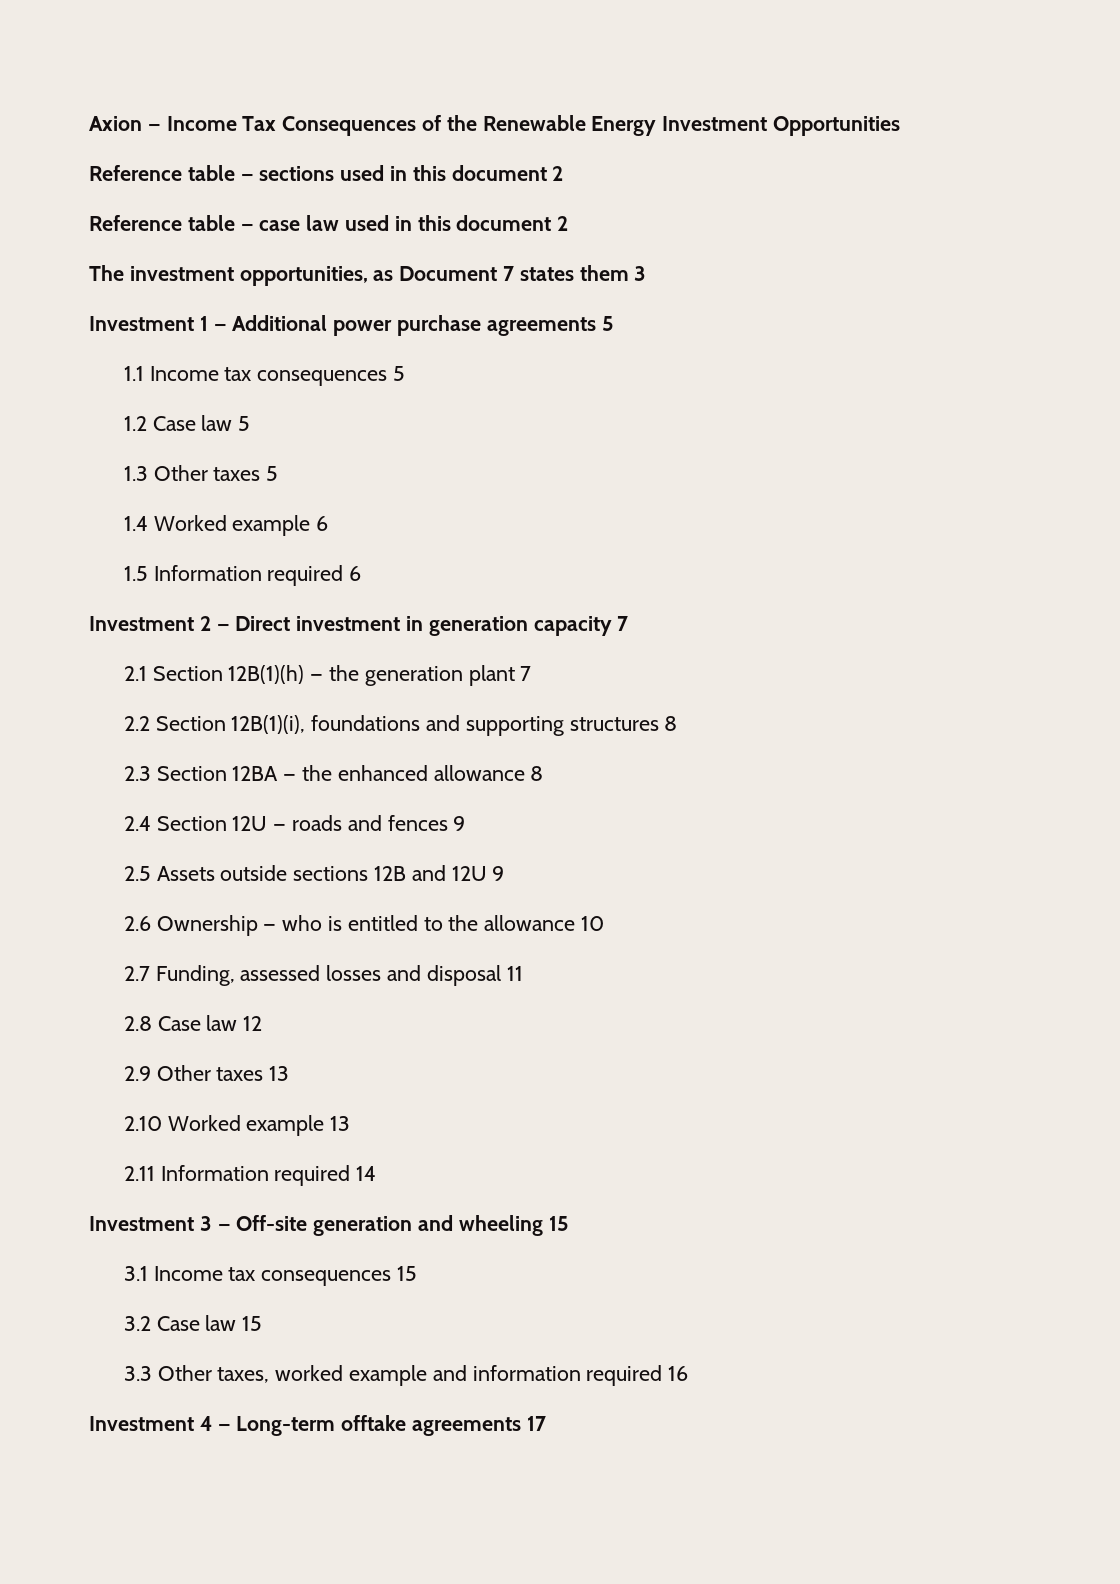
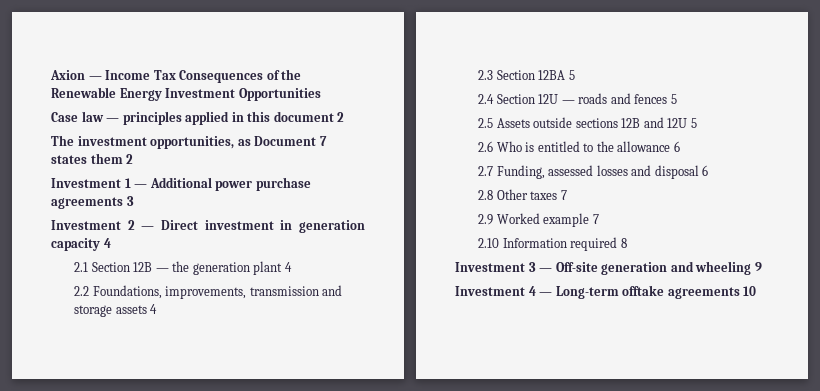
[89,165,564,181] [89,215,390,231] Reference table — sections used in this document 2 // Reference table — case law used -> [51,111,230,125] Case law — principles applied
[634,266,647,281] 3 -> [126,154,134,164] 2
[601,316,614,331] [123,366,406,386] [123,415,251,431] [123,465,279,481] [123,515,329,536] [123,565,362,586] 5 // 1.1 Income tax consequences 5 // 1.2 Case law 5 // 1.3 Other taxes 5 // 1.4 Worked example 6 // 1.5 Information required 6 -> [126,196,134,206] 3
[617,616,629,631] 7 -> [103,238,111,248] 4
[228,665,305,684] 12B(1)(h) -> [133,262,153,272] 12B
[520,666,532,681] 7 -> [284,262,292,272] 4
[155,715,678,736] [123,765,544,781] Section 12B(1)(i), foundations and supporting structures 8 // 2.3 Section 12BA — the enhanced allowance 8 -> [92,285,343,299] [74,304,158,317] [478,70,575,80] Foundations, improvements, transmission and storage assets 4 // 2.3 Section 12BA 5
[453,816,466,831] 9 -> [670,94,677,104] 5
[492,866,505,881] 9 -> [690,118,697,128] 5
[156,915,323,936] Ownership — who -> [496,141,522,152] Who
[581,916,605,931] 10 -> [673,141,680,152] 6
[506,966,523,981] 11 -> [702,165,709,176] 6
[157,1015,263,1031] [123,1065,290,1081] [123,1115,351,1136] [123,1165,377,1186] Case law 12 // 2.9 Other taxes 13 // 2.10 Worked example 13 // 2.11 Information required 14 -> [496,189,567,200] [478,213,599,227] [478,237,627,251] Other taxes 7 // 2.9 Worked example 7 // 2.10 Information required 8
[548,1216,569,1231] [123,1266,418,1286] [123,1315,263,1331] [123,1365,689,1386] 15 // 3.1 Income tax consequences 15 // 3.2 Case law 15 // 3.3 Other taxes, worked example and information required 16 -> [754,262,762,272] 9
[526,1416,546,1431] 17 -> [743,286,757,296] 10

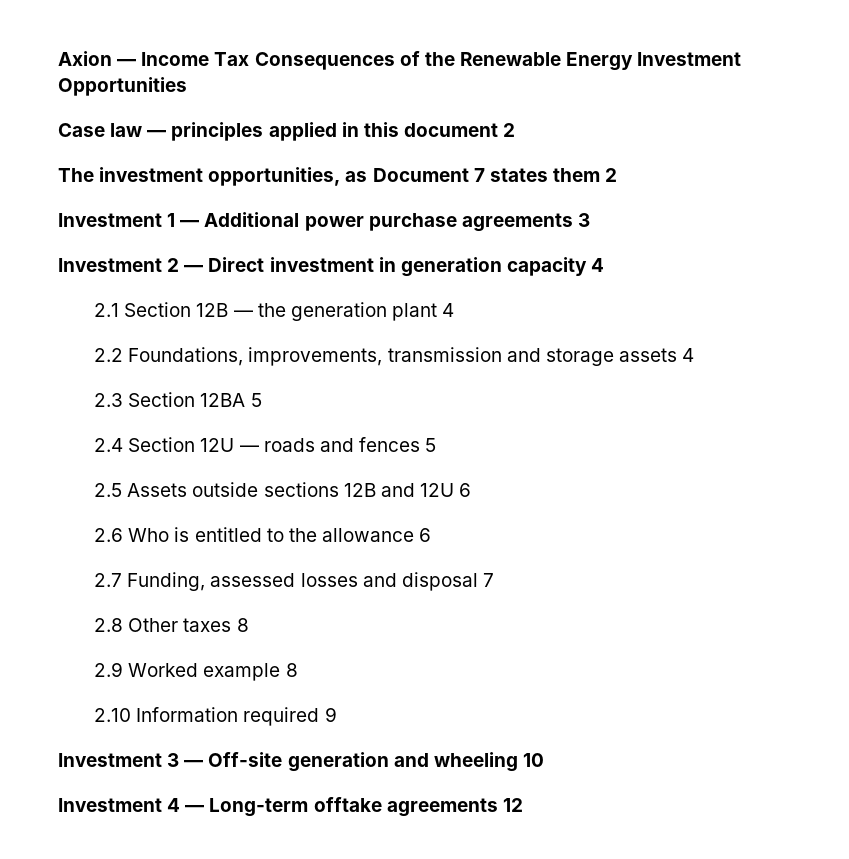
[690,118,697,128] 5 -> [459,483,472,497] 6
[702,165,709,176] 6 -> [482,573,494,587] 7
[560,190,567,200] 7 -> [236,618,249,632] 8
[592,214,599,224] 7 -> [285,663,298,677] 8
[620,238,627,248] 8 -> [324,707,337,722] 9
[754,262,762,272] 9 -> [522,753,544,767] 10
[743,286,757,296] 10 -> [502,798,523,812] 12

